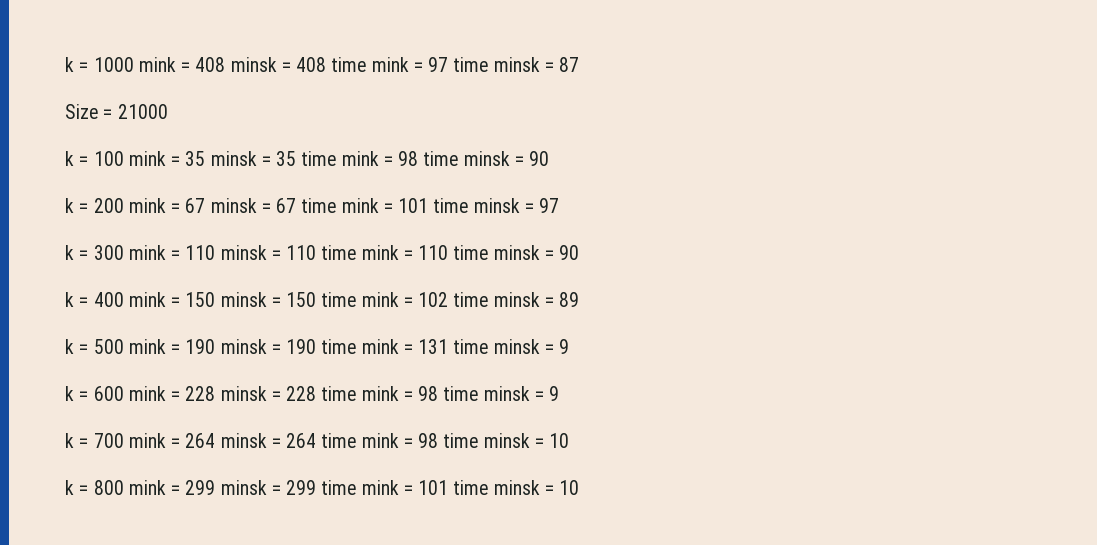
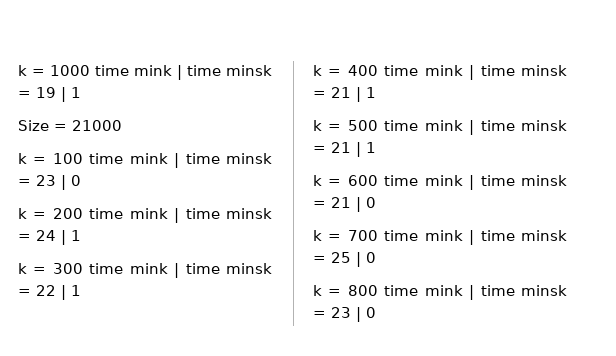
[138,57,580,72] mink = 408 minsk = 408 time mink = 97 time minsk = 87 -> [95,65,272,80] [18,87,81,102] time mink | time minsk = 19 | 1
[128,151,550,166] [65,198,560,213] [65,245,580,260] [65,292,580,307] [65,339,570,354] [65,386,560,401] [65,433,570,448] [65,480,580,495] mink = 35 minsk = 35 time mink = 98 time minsk = 90 // k = 200 mink = 67 minsk = 67 time mink = 101 time minsk = 97 // k = 300 mink = 110 minsk = 110 time mink = 110 time minsk = 90 // k = 400 mink = 150 minsk = 150 time mink = 102 time minsk = 89 // k = 500 mink = 190 minsk = 190 time mink = 131 time minsk = 9 // k = 600 mink = 228 minsk = 228 time mink = 98 time minsk = 9 // k = 700 mink = 264 minsk = 264 time mink = 98 time minsk = 10 // k = 800 mink = 299 minsk = 299 time mink = 101 time minsk = 10 -> [89,153,272,168] [18,175,81,190] [18,208,272,223] [18,230,81,245] [18,263,272,278] [18,285,81,300] [313,65,567,80] [313,87,376,102] [313,120,567,135] [313,142,376,157] [313,175,567,190] [313,197,376,212] [313,230,567,245] [313,252,376,267] [313,285,567,300] [313,307,376,322] time mink | time minsk = 23 | 0 // k = 200 time mink | time minsk = 24 | 1 // k = 300 time mink | time minsk = 22 | 1 // k = 400 time mink | time minsk = 21 | 1 // k = 500 time mink | time minsk = 21 | 1 // k = 600 time mink | time minsk = 21 | 0 // k = 700 time mink | time minsk = 25 | 0 // k = 800 time mink | time minsk = 23 | 0

